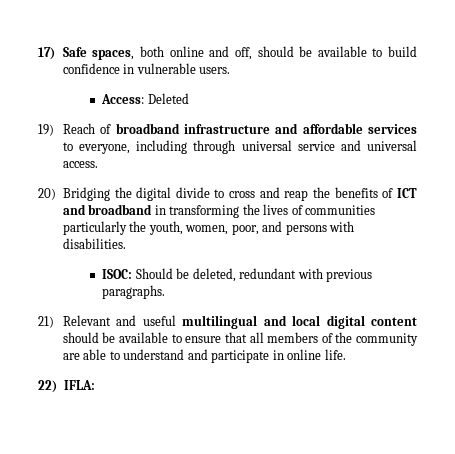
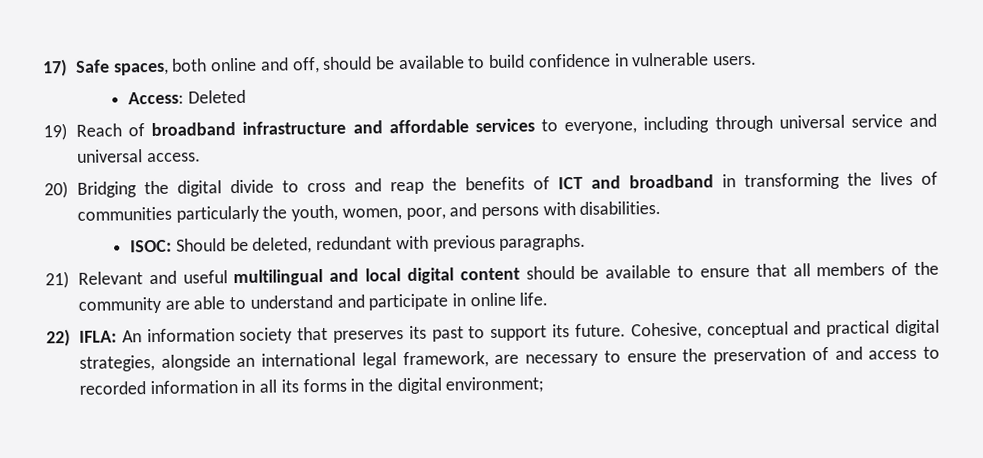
(95, 385) none -> [121,319,940,345] [78,346,941,372] [78,376,545,395] An information society that preserves its past to support its future. Cohesive, conceptual and practical digital strategies, alongside an international legal framework, are necessary to ensure the preservation of and access to recorded information in all its forms in the digital environment;

